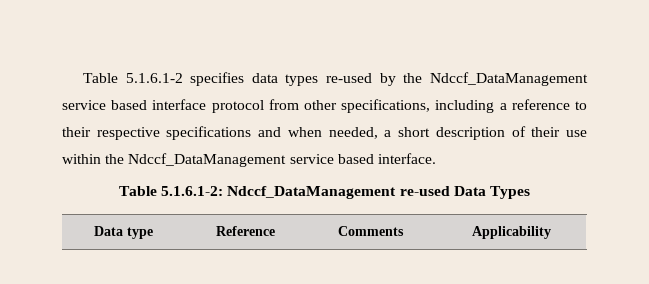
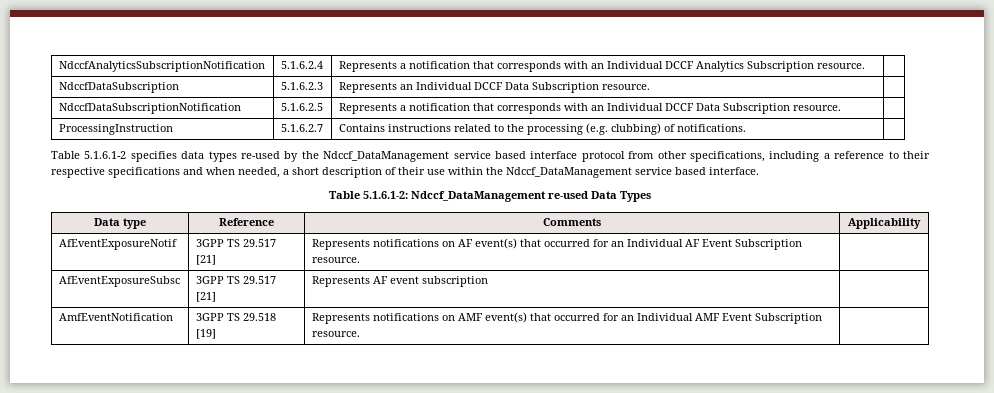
(82, 78) none -> [58,61,265,72] [280,61,323,69] [338,61,865,72] [58,82,179,93] [280,82,323,90] [338,82,650,93] [58,103,241,114] [280,103,323,111] [338,103,841,114] [58,124,173,135] [280,124,323,132] [338,123,746,135] NdccfAnalyticsSubscriptionNotification | 5.1.6.2.4 | Represents a notification that corresponds with an Individual DCCF Analytics Subscription resource. | // NdccfDataSubscription | 5.1.6.2.3 | Represents an Individual DCCF Data Subscription resource. | // NdccfDataSubscriptionNotification | 5.1.6.2.5 | Represents a notification that corresponds with an Individual DCCF Data Subscription resource. | // ProcessingInstruction | 5.1.6.2.7 | Contains instructions related to the processing (e.g. clubbing) of notifications. | //
(551, 232) none -> [58,239,177,250] [195,239,276,247] [195,255,216,265] [311,238,802,250] [311,257,360,263] [58,276,180,287] [195,276,276,284] [195,292,216,302] [311,276,488,287] [58,313,173,321] [195,313,276,321] [195,329,216,339] [311,312,822,324] [311,331,360,337] // AfEventExposureNotif | 3GPP TS 29.517 [21] | Represents notifications on AF event(s) that occurred for an Individual AF Event Subscription resource. | // AfEventExposureSubsc | 3GPP TS 29.517 [21] | Represents AF event subscription | // AmfEventNotification | 3GPP TS 29.518 [19] | Represents notifications on AMF event(s) that occurred for an Individual AMF Event Subscription resource. |

